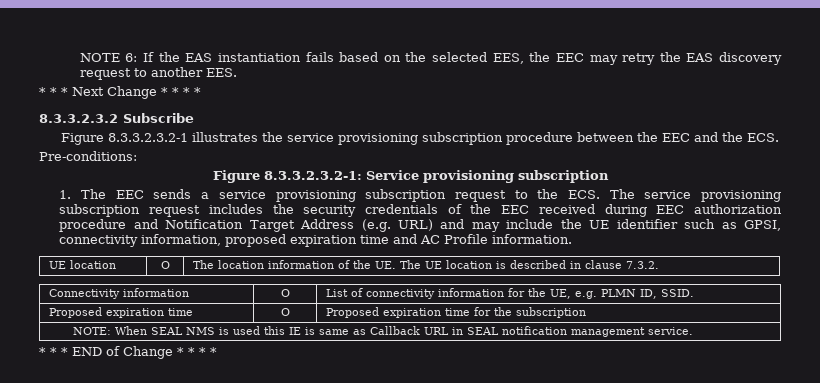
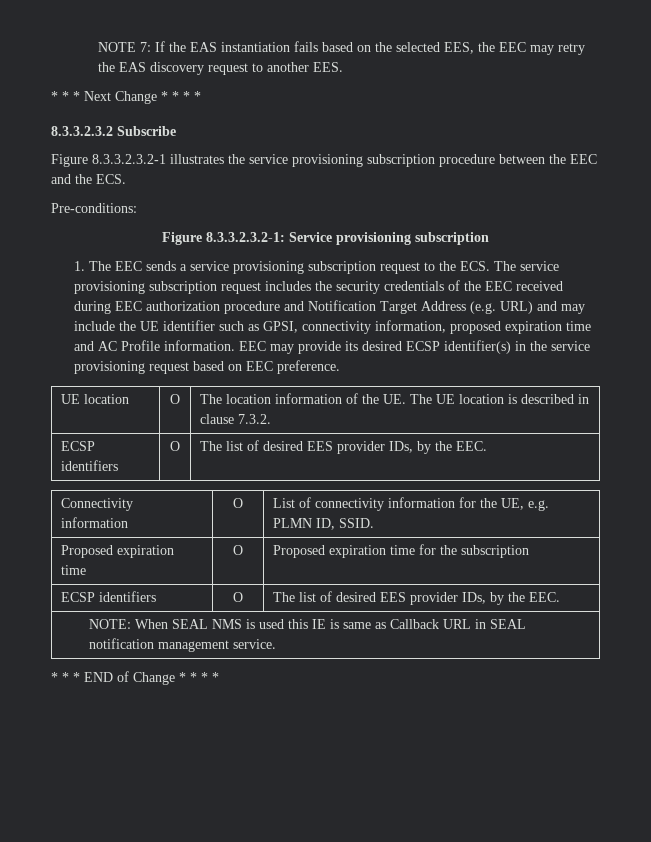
[125,53,138,62] 6: -> [139,42,151,52] 7:
(573, 239) none -> [239,340,591,354] [74,360,341,374] EEC may provide its desired ECSP identifier(s) in the service provisioning request based on EEC preference.
(659, 265) none -> [61,441,96,451] [61,460,119,471] [170,441,180,451] [200,440,488,454] // ECSP identifiers | O | The list of desired EES provider IDs, by the EEC.
(586, 312) none -> [61,591,157,602] [233,592,243,602] [273,591,561,605] // ECSP identifiers | O | The list of desired EES provider IDs, by the EEC.

